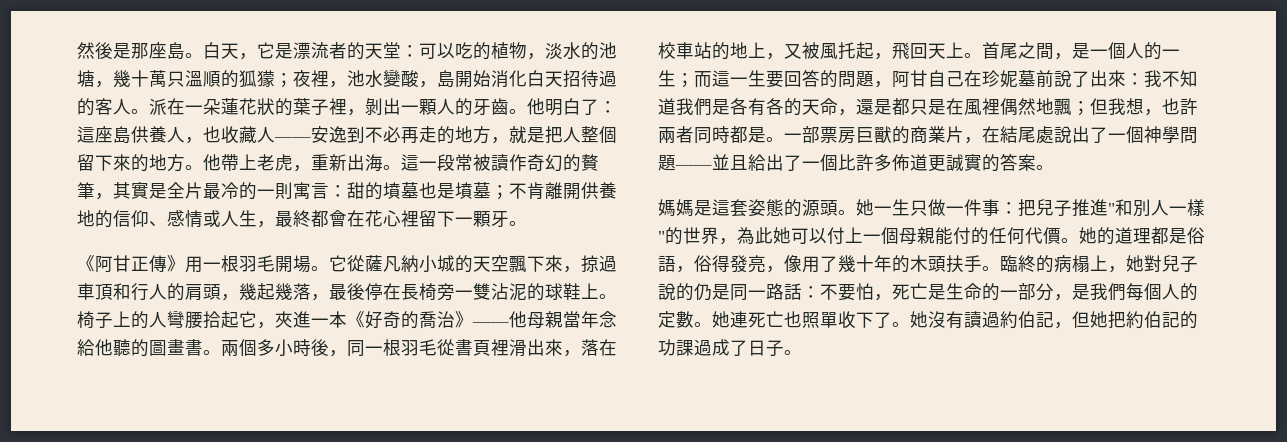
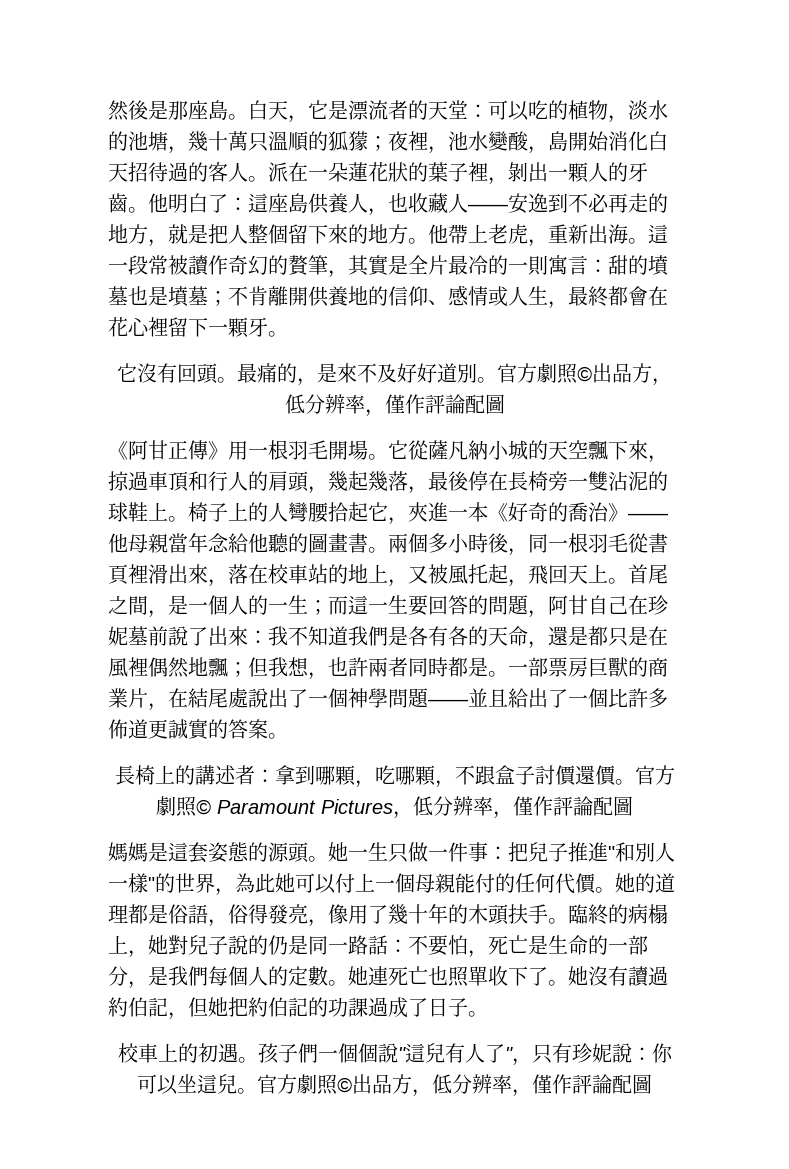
(527, 223) none -> [117,363,672,386] [284,394,505,417] // 它沒有回頭。最痛的，是來不及好好道別。官方劇照©出品方，低分辨率，僅作評論配圖
(1054, 167) none -> [114,765,675,788] [156,796,633,819] // 長椅上的講述者：拿到哪顆，吃哪顆，不跟盒子討價還價。官方劇照© Paramount Pictures，低分辨率，僅作評論配圖
(802, 352) none -> [117,1043,673,1066] [137,1074,652,1097] // 校車上的初遇。孩子們一個個說"這兒有人了"，只有珍妮說：你可以坐這兒。官方劇照©出品方，低分辨率，僅作評論配圖

